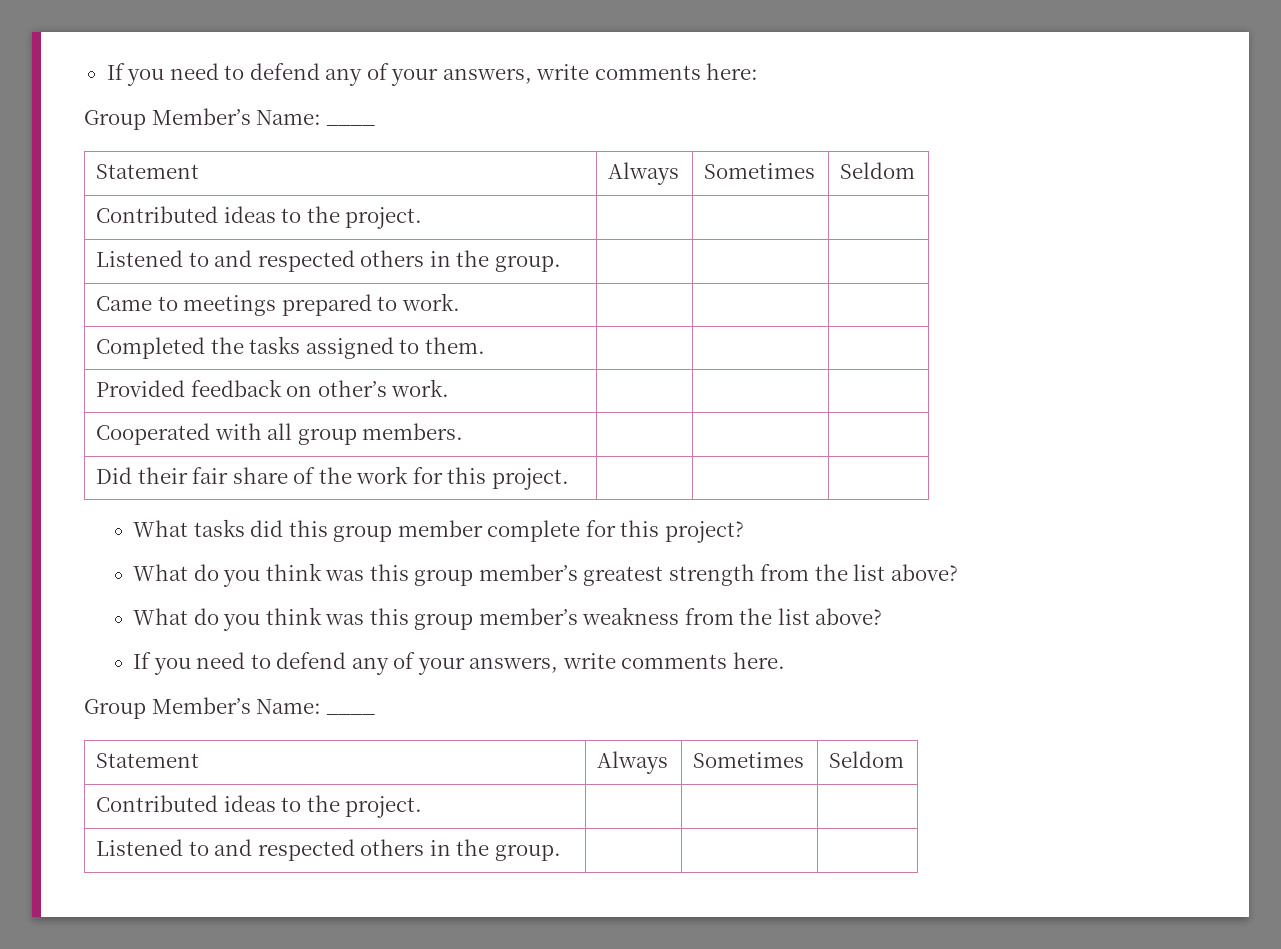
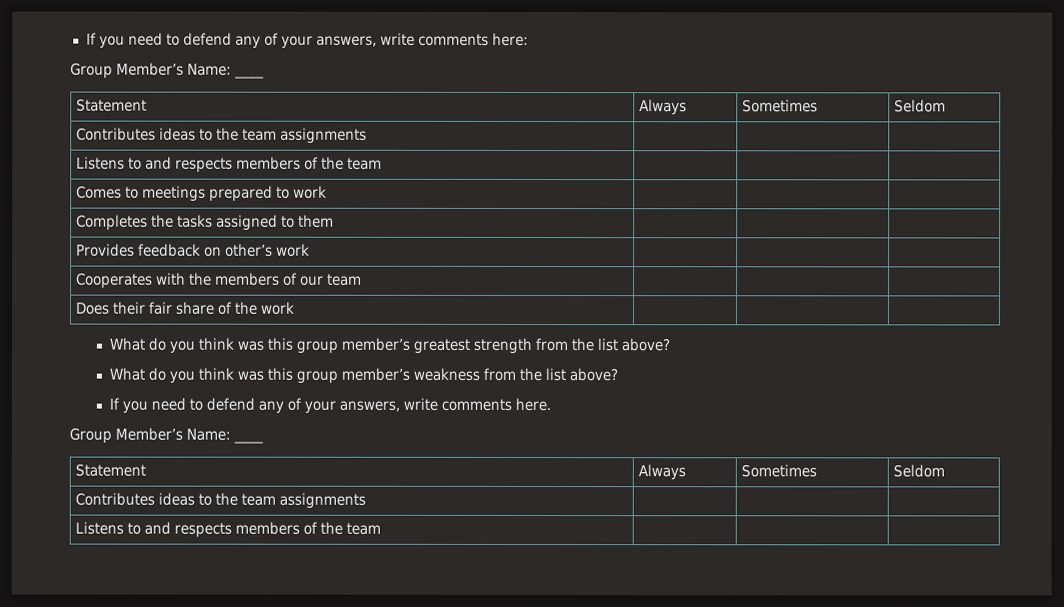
[96,206,423,229] [96,250,561,272] [96,296,153,311] Contributed ideas to the project. | | | // Listened to and respected others in the group. | | | // Came -> [75,127,367,144] [75,156,382,173] [75,185,122,199] Contributes ideas to the team assignments | | | // Listens to and respects members of the team | | | // Comes
[401,293,460,311] [96,337,206,359] work. | | | // Completed -> [292,185,327,199] [75,214,148,231] work | | | // Completes
[424,337,485,354] [96,380,186,397] them. | | | // Provided -> [297,214,334,228] [75,243,135,257] them | | | // Provides
[391,379,450,397] [96,423,464,445] [96,467,133,484] work. | | | // Cooperated with all group members. | | | // Did -> [275,243,310,257] [75,272,362,289] [74,302,110,315] work | | | // Cooperates with the members of our team | | | // Does
[412,467,569,490] [132,519,744,543] for this project. | | | // What tasks did this group member complete for this project? -> (295, 308) | | |
[96,795,423,818] [96,839,561,861] Contributed ideas to the project. | | | // Listened to and respected others in the group. -> [74,492,366,509] [74,521,381,538] Contributes ideas to the team assignments | | | // Listens to and respects members of the team

